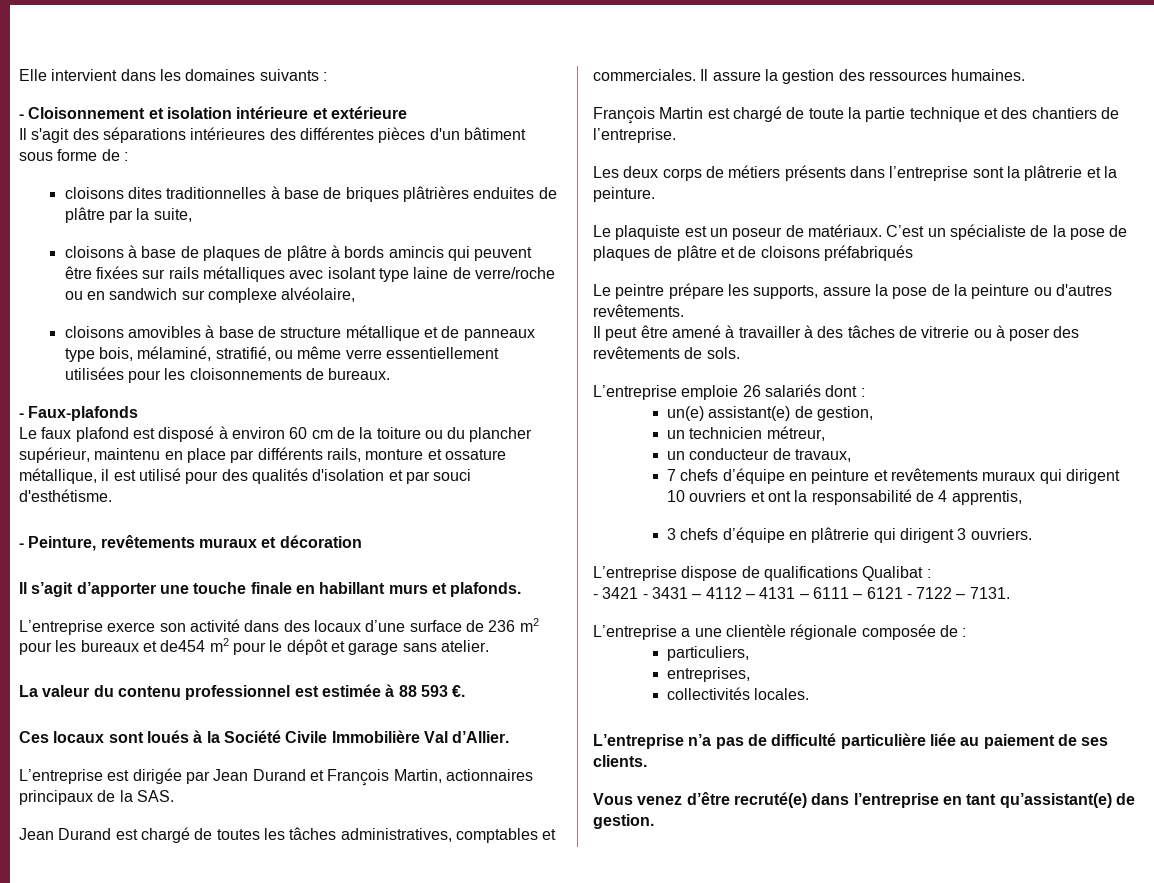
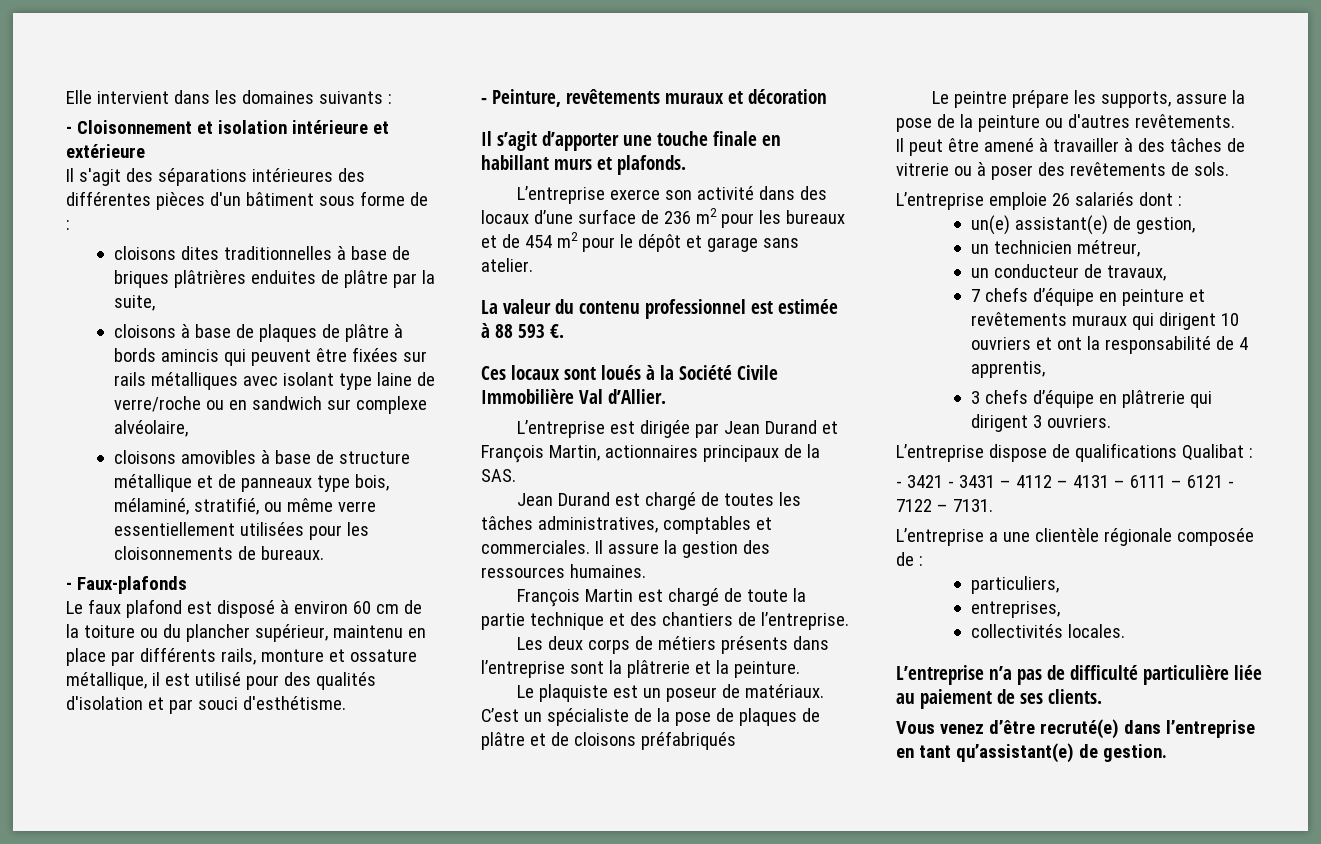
[160,640,206,652] de454 -> [501,234,552,248] de 454

